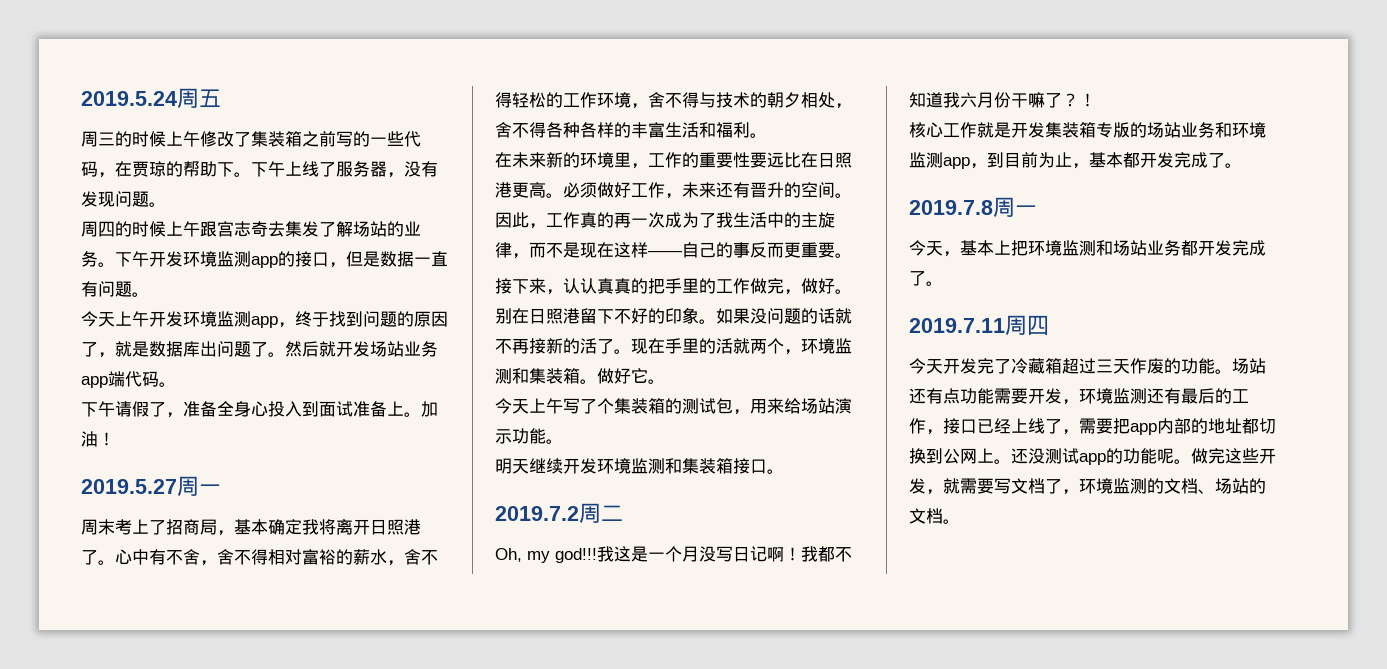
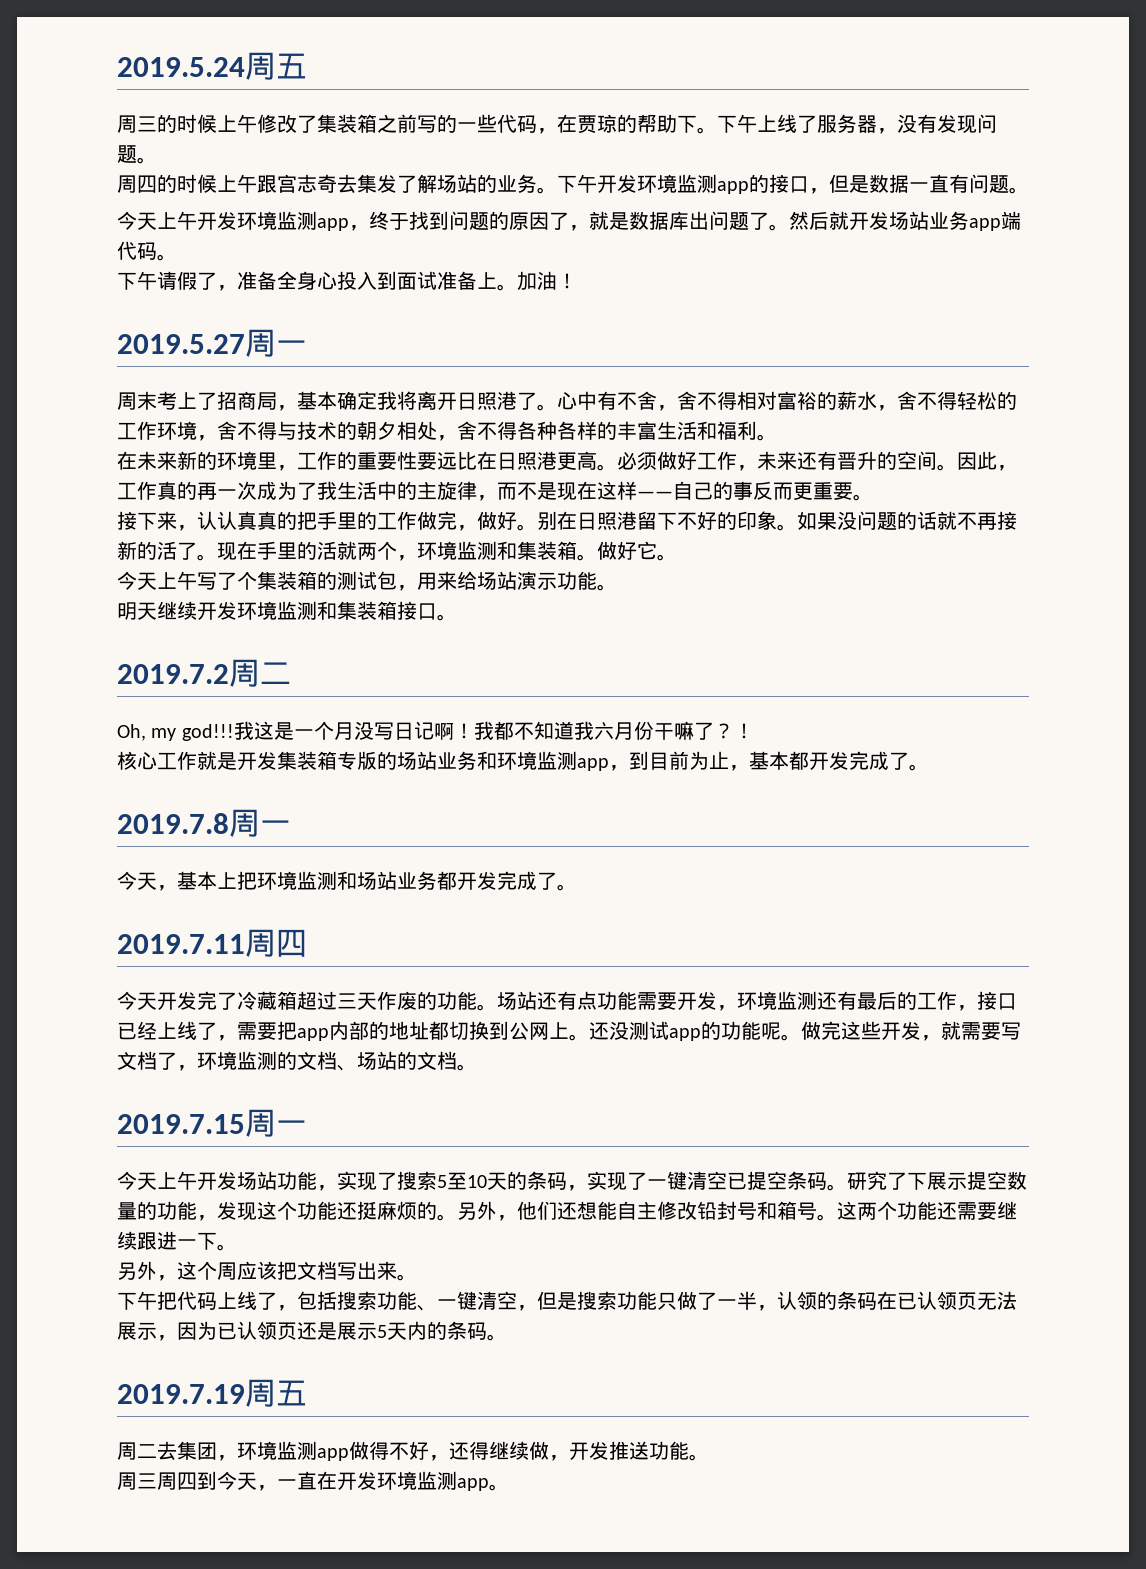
(960, 521) none -> [117,1109,307,1137] [117,1171,1027,1191] [117,1201,1017,1221] [117,1231,237,1251] [117,1261,417,1281] [117,1291,1017,1311] [117,1321,507,1341] [117,1379,307,1407] [117,1441,709,1461] [117,1471,509,1491] // 2019.7.15周一 // 今天上午开发场站功能，实现了搜索5至10天的条码，实现了一键清空已提空条码。研究了下展示提空数量的功能，发现这个功能还挺麻烦的。另外，他们还想能自主修改铅封号和箱号。这两个功能还需要继续跟进一下。 // 另外，这个周应该把文档写出来。 // 下午把代码上线了，包括搜索功能、一键清空，但是搜索功能只做了一半，认领的条码在已认领页无法展示，因为已认领页还是展示5天内的条码。 // 2019.7.19周五 // 周二去集团，环境监测app做得不好，还得继续做，开发推送功能。 // 周三周四到今天，一直在开发环境监测app。

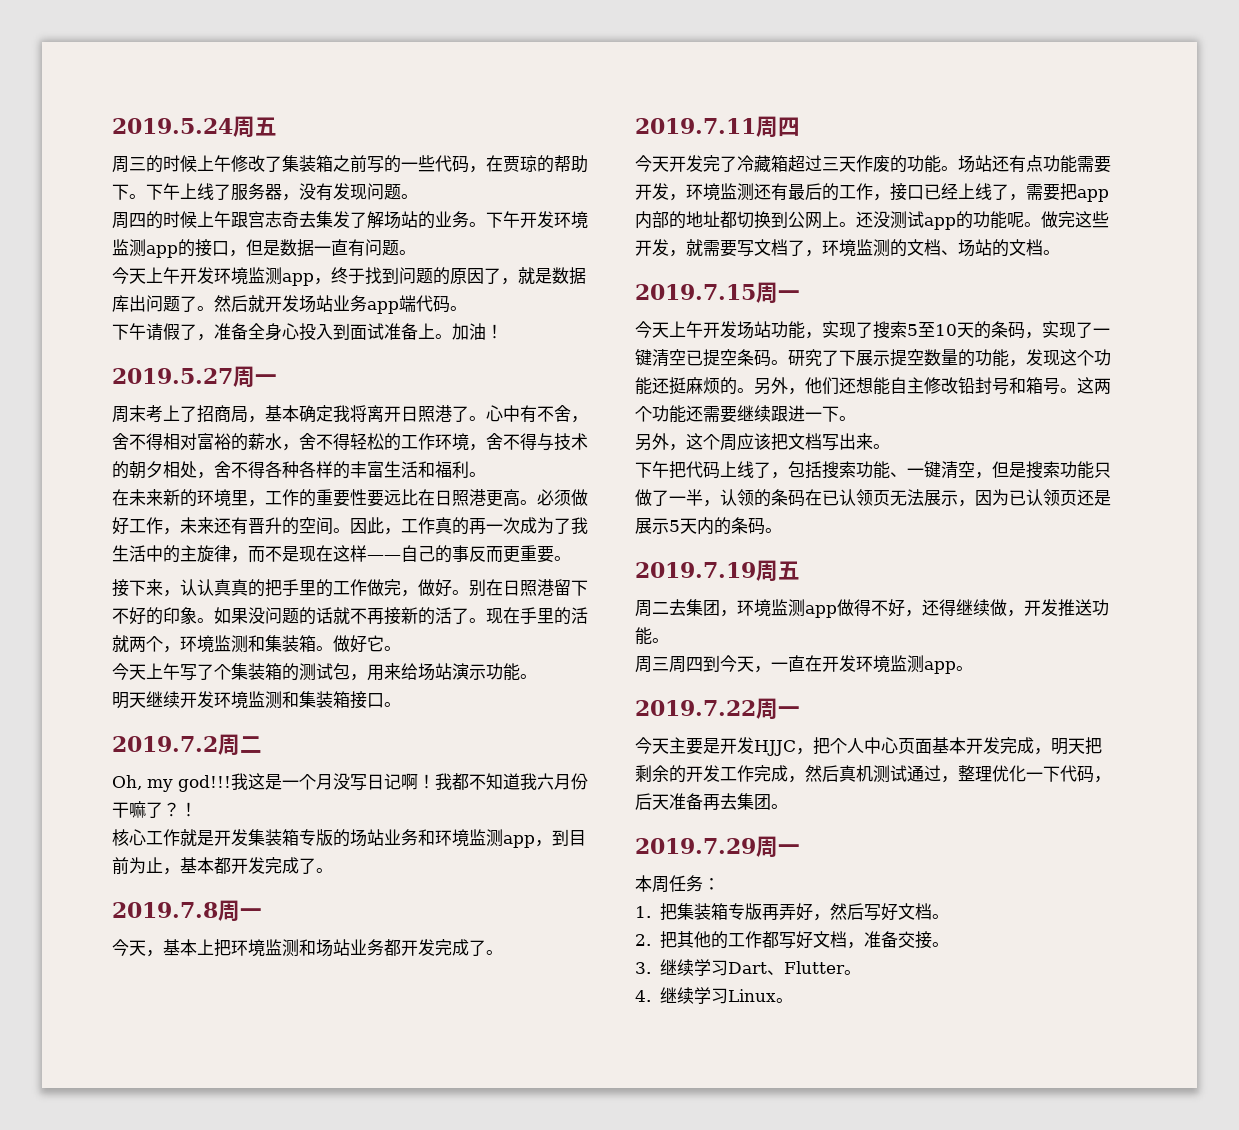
(509, 1487) none -> [635,698,800,719] [635,737,1102,756] [635,765,1111,783] [635,793,788,811] [635,836,800,857] [635,875,720,893] [635,903,949,921] [635,931,949,949] [635,959,861,976] [635,987,793,1004] // 2019.7.22周一 // 今天主要是开发HJJC，把个人中心页面基本开发完成，明天把剩余的开发工作完成，然后真机测试通过，整理优化一下代码，后天准备再去集团。 // 2019.7.29周一 // 本周任务： // 1.把集装箱专版再弄好，然后写好文档。 // 2.把其他的工作都写好文档，准备交接。 // 3.继续学习Dart、Flutter。 // 4.继续学习Linux。

